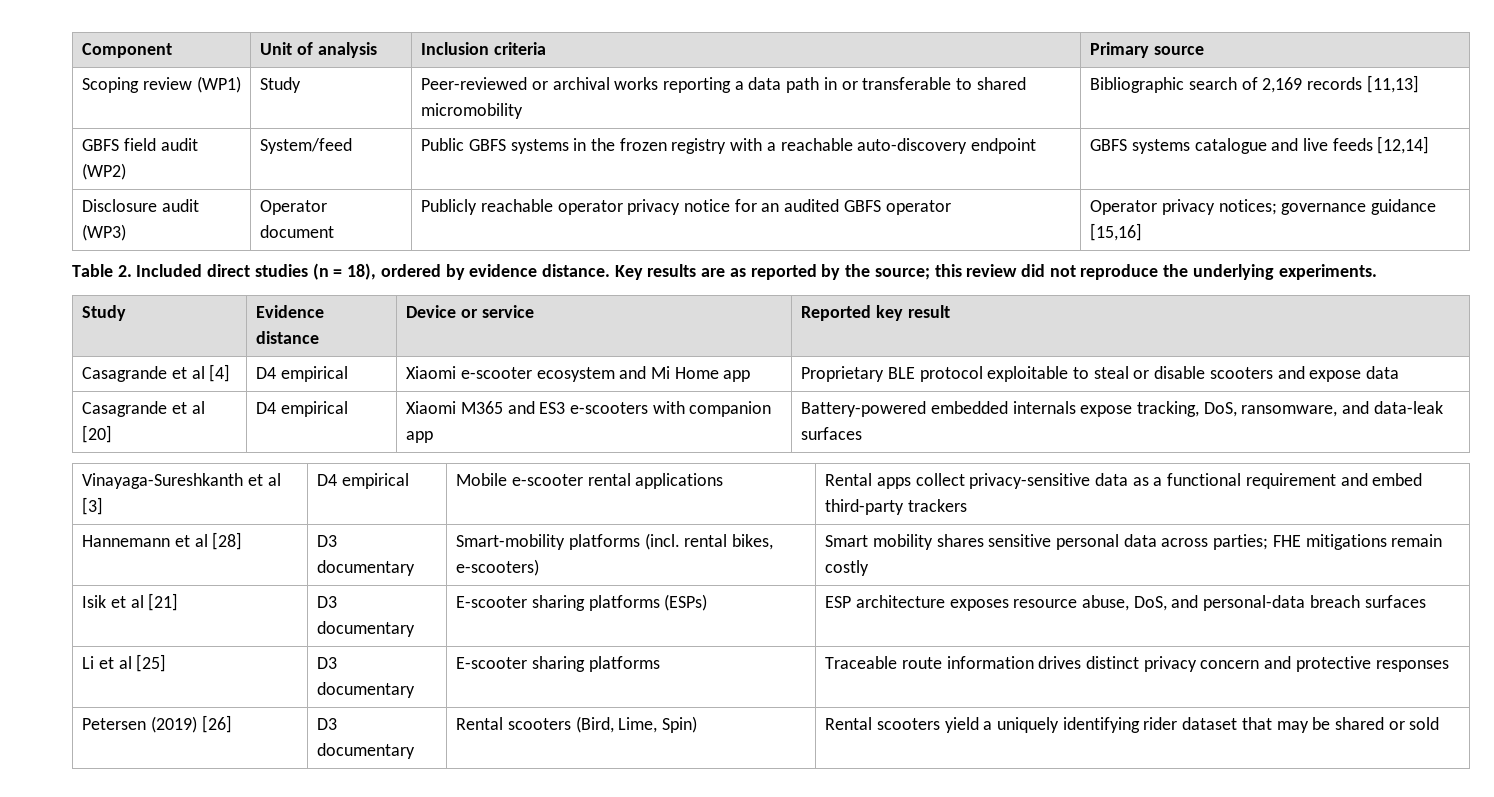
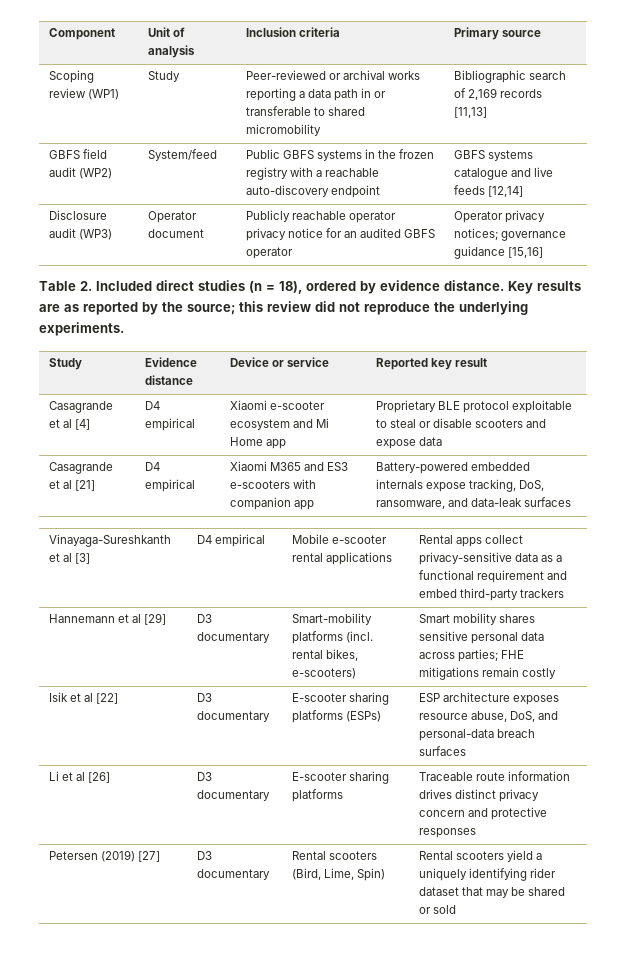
[82,425,113,443] [20] -> [74,480,95,491] [21]
[212,532,243,550] [28] -> [144,613,167,625] [29]
[148,593,179,611] [21] -> [96,693,119,704] [22]
[136,654,167,672] [25] -> [88,772,111,783] [26]
[201,715,232,733] [26] -> [137,851,160,862] [27]

